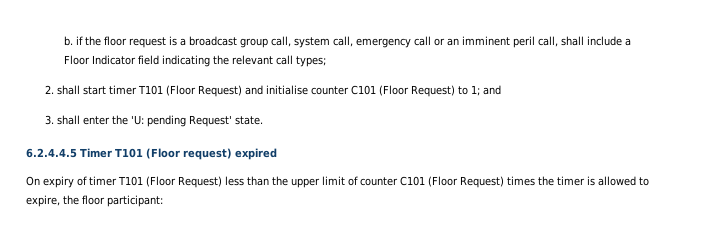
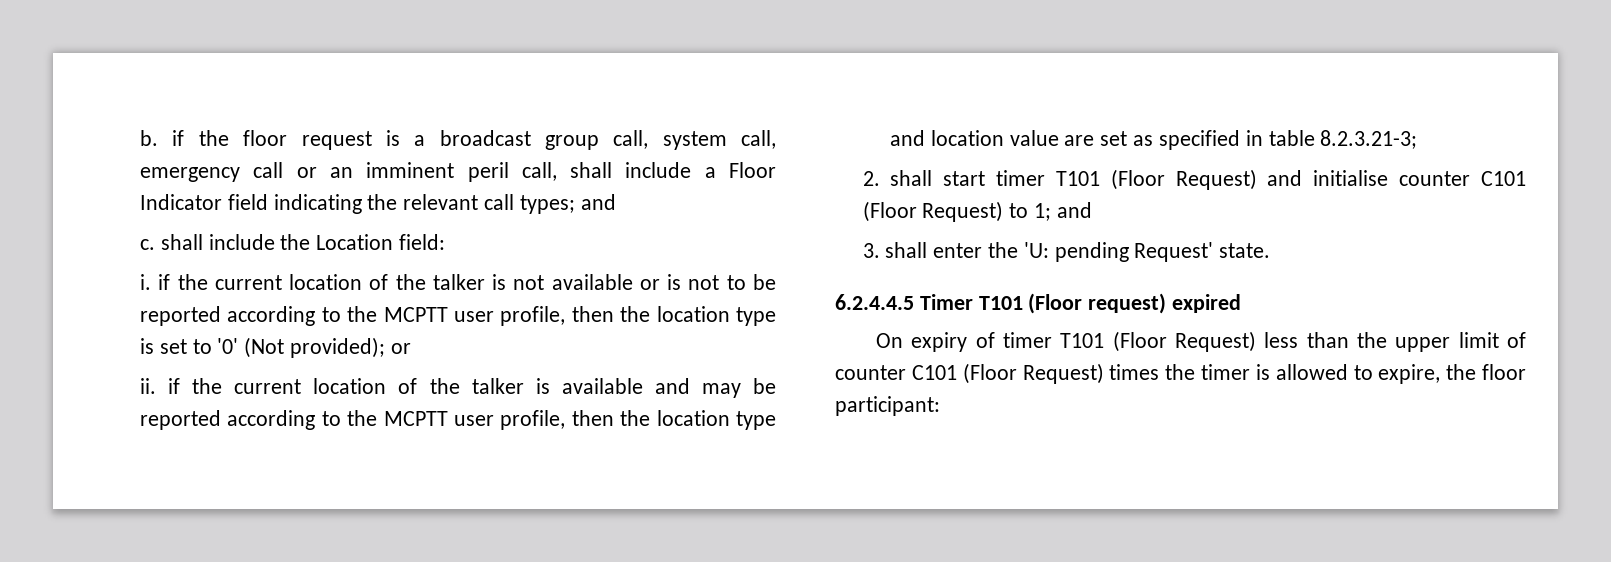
(326, 61) none -> [580,194,616,210] [140,234,446,250] [140,274,777,290] [140,306,777,326] [140,337,411,358] [140,378,776,398] [140,410,777,430] [890,130,1418,150] and // c. shall include the Location field: // i. if the current location of the talker is not available or is not to be reported according to the MCPTT user profile, then the location type is set to '0' (Not provided); or // ii. if the current location of the talker is available and may be reported according to the MCPTT user profile, then the location type and location value are set as specified in table 8.2.3.21-3;

